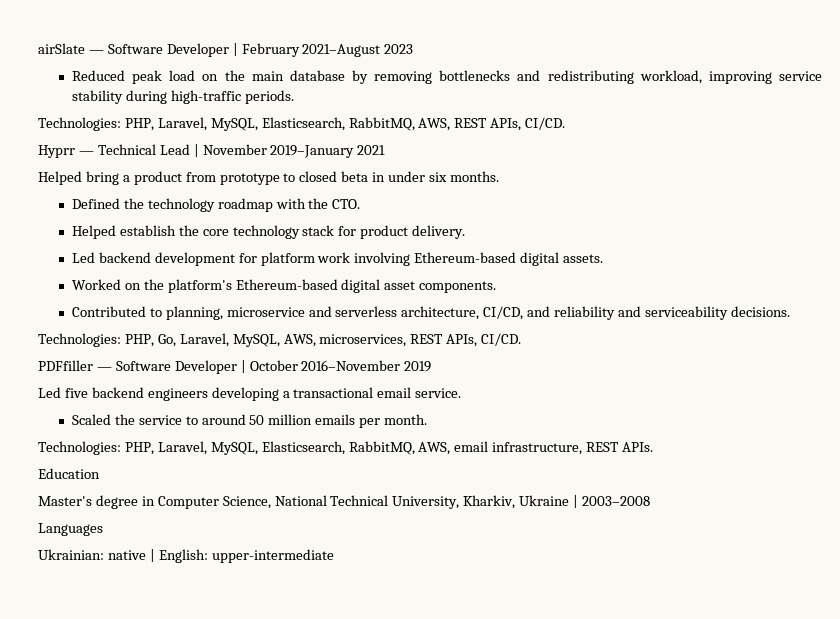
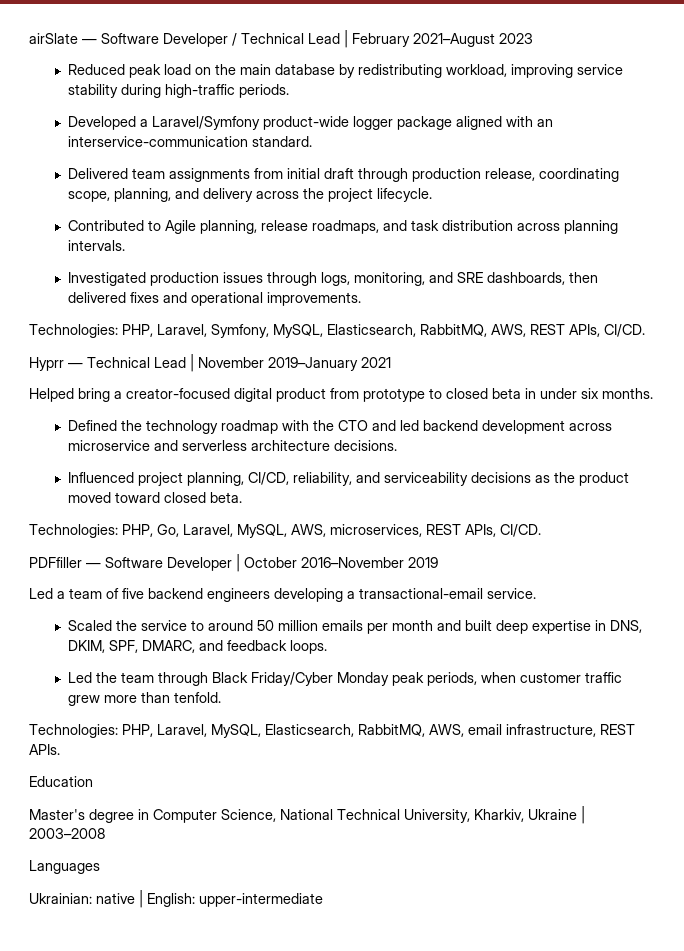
(229, 50) none -> [232,33,340,46] / Technical Lead
[374,70,541,84] removing bottlenecks and -> (355, 71) none
[38,117,207,131] // Technologies: PHP, Laravel, -> [67,116,553,130] [67,136,312,147] [67,168,619,182] [67,188,432,202] [67,220,618,234] [67,240,125,251] [67,272,598,286] [67,292,361,306] [29,324,269,338] // Developed a Laravel/Symfony product-wide logger package aligned with an interservice-communication standard. // Delivered team assignments from initial draft through production release, coordinating scope, planning, and delivery across the project lifecycle. // Contributed to Agile planning, release roadmaps, and task distribution across planning intervals. // Investigated production issues through logs, monitoring, and SRE dashboards, then delivered fixes and operational improvements. // Technologies: PHP, Laravel, Symfony,
(130, 178) none -> [126,388,272,402] creator-focused digital
[332,199,361,209] [71,225,466,239] [71,252,604,266] [71,279,497,293] [71,306,790,320] CTO. // Helped establish the core technology stack for product delivery. // Led backend development for platform work involving Ethereum-based digital assets. // Worked on the platform's Ethereum-based digital asset components. // Contributed to planning, microservice and serverless architecture, CI/CD, and reliability and serviceability decisions. -> [337,420,612,434] [67,440,397,451] [67,472,629,486] [67,492,242,503] CTO and led backend development across microservice and serverless architecture decisions. // Influenced project planning, CI/CD, reliability, and serviceability decisions as the product moved toward closed beta.
(61, 392) none -> [57,588,119,599] a team of
[293,387,412,398] transactional email -> [359,588,483,599] transactional-email
[384,414,428,425] month. -> [391,620,642,634] [67,640,327,654] [67,672,622,686] [67,692,221,706] month and built deep expertise in DNS, DKIM, SPF, DMARC, and feedback loops. // Led the team through Black Friday/Cyber Monday peak periods, when customer traffic grew more than tenfold.

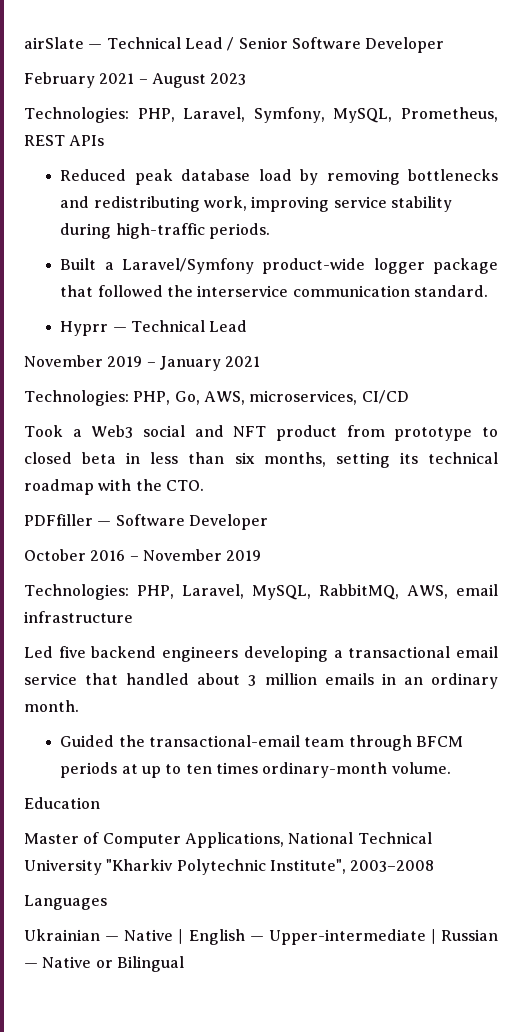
[101,30,533,48] [67,64,507,78] Software Developer / Technical Lead | February 2021–August 2023 // Reduced peak load on the main database by redistributing workload, -> [106,37,445,53] [24,72,247,88] [24,107,499,123] [24,135,105,146] [60,169,499,185] [60,196,248,212] Technical Lead / Senior Software Developer // February 2021 – August 2023 // Technologies: PHP, Laravel, Symfony, MySQL, Prometheus, REST APIs // Reduced peak database load by removing bottlenecks and redistributing work,
[67,116,136,130] Developed -> [60,258,97,270] Built
[455,116,553,130] [67,136,312,147] [67,168,619,182] [67,188,432,202] [67,220,618,234] [67,240,125,251] [67,272,598,286] [67,292,361,306] [29,324,645,338] [29,354,391,372] [29,388,272,402] aligned with an interservice-communication standard. // Delivered team assignments from initial draft through production release, coordinating scope, planning, and delivery across the project lifecycle. // Contributed to Agile planning, release roadmaps, and task distribution across planning intervals. // Investigated production issues through logs, monitoring, and SRE dashboards, then delivered fixes and operational improvements. // Technologies: PHP, Laravel, Symfony, MySQL, Elasticsearch, RabbitMQ, AWS, REST APIs, CI/CD. // Hyprr — Technical Lead | November 2019–January 2021 // Helped bring a creator-focused digital -> [60,285,489,297] [60,320,248,336] [24,355,261,371] [24,390,409,406] [24,425,267,438] that followed the interservice communication standard. // Hyprr — Technical Lead // November 2019 – January 2021 // Technologies: PHP, Go, AWS, microservices, CI/CD // Took a Web3 social and NFT
[540,388,653,399] [67,420,612,434] [67,440,397,451] [67,472,629,486] [67,492,242,503] [29,524,541,538] [29,554,438,572] [29,588,119,599] under six months. // Defined the technology roadmap with the CTO and led backend development across microservice and serverless architecture decisions. // Influenced project planning, CI/CD, reliability, and serviceability decisions as the product moved toward closed beta. // Technologies: PHP, Go, Laravel, MySQL, AWS, microservices, REST APIs, CI/CD. // PDFfiller — Software Developer | October 2016–November 2019 // Led a team of -> [150,452,498,468] [24,479,204,495] [24,514,268,530] [24,549,262,561] [24,584,499,600] [24,611,133,623] [24,646,53,658] less than six months, setting its technical roadmap with the CTO. // PDFfiller — Software Developer // October 2016 – November 2019 // Technologies: PHP, Laravel, MySQL, RabbitMQ, AWS, email infrastructure // Led
[359,588,536,599] [67,620,642,634] [67,640,327,654] [67,672,622,686] [67,692,221,706] [29,724,635,738] [29,744,60,755] [29,776,93,787] [29,806,585,824] [29,828,105,839] [29,860,100,874] [29,890,323,908] transactional-email service. // Scaled the service to around 50 million emails per month and built deep expertise in DNS, DKIM, SPF, DMARC, and feedback loops. // Led the team through Black Friday/Cyber Monday peak periods, when customer traffic grew more than tenfold. // Technologies: PHP, Laravel, MySQL, Elasticsearch, RabbitMQ, AWS, email infrastructure, REST APIs. // Education // Master's degree in Computer Science, National Technical University, Kharkiv, Ukraine | 2003–2008 // Languages // Ukrainian: native | English: upper-intermediate -> [348,646,499,658] [24,673,498,689] [24,700,79,712] [60,735,464,751] [60,762,451,778] [24,797,100,809] [24,832,432,848] [24,859,435,875] [24,895,107,910] [24,929,498,945] [24,956,184,972] transactional email service that handled about 3 million emails in an ordinary month. // Guided the transactional-email team through BFCM periods at up to ten times ordinary-month volume. // Education // Master of Computer Applications, National Technical University "Kharkiv Polytechnic Institute", 2003–2008 // Languages // Ukrainian — Native | English — Upper-intermediate | Russian — Native or Bilingual

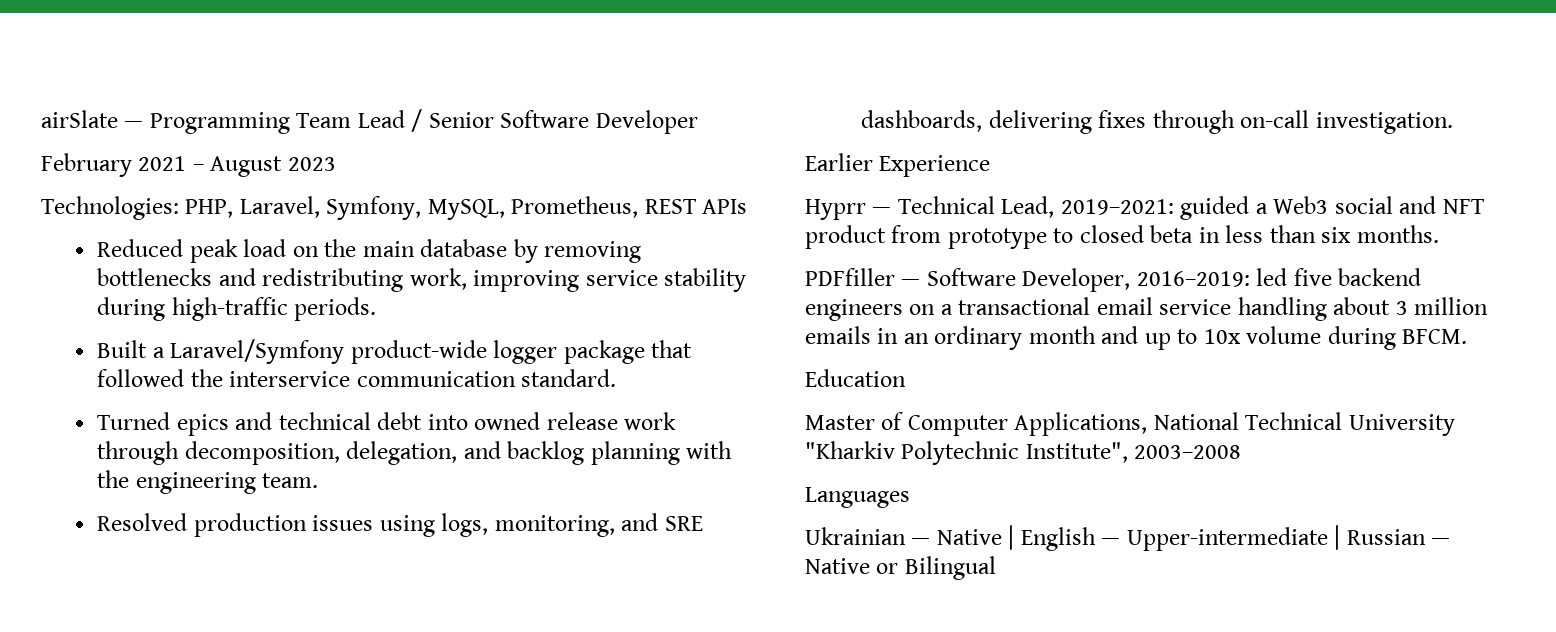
[106,37,181,49] Technical -> [149,112,352,134] Programming Team
[181,169,292,181] database load -> [243,239,508,257] load on the main database
[60,320,248,336] [24,355,261,371] [24,390,409,406] [24,425,63,437] Hyprr — Technical Lead // November 2019 – January 2021 // Technologies: PHP, Go, AWS, microservices, CI/CD // Took -> [97,412,677,436] [97,441,733,465] [97,470,319,494] [97,513,703,537] [861,110,1453,134] [805,153,991,177] [805,196,1250,220] Turned epics and technical debt into owned release work through decomposition, delegation, and backlog planning with the engineering team. // Resolved production issues using logs, monitoring, and SRE dashboards, delivering fixes through on-call investigation. // Earlier Experience // Hyprr — Technical Lead, 2019–2021: guided
[263,452,498,468] [24,479,204,495] [24,514,268,530] [24,549,262,561] [24,584,499,600] [24,611,133,623] [24,646,53,658] months, setting its technical roadmap with the CTO. // PDFfiller — Software Developer // October 2016 – November 2019 // Technologies: PHP, Laravel, MySQL, RabbitMQ, AWS, email infrastructure // Led -> [1356,225,1439,243] [805,268,1288,292] months. // PDFfiller — Software Developer, 2016–2019: led
[243,646,328,662] developing -> [909,304,936,315] on
[85,673,190,685] that handled -> [1237,297,1327,321] handling
[24,700,79,712] [60,735,464,751] [60,762,451,778] month. // Guided the transactional-email team through BFCM periods at up to ten times ordinary-month volume. -> [1028,326,1468,350] month and up to 10x volume during BFCM.

